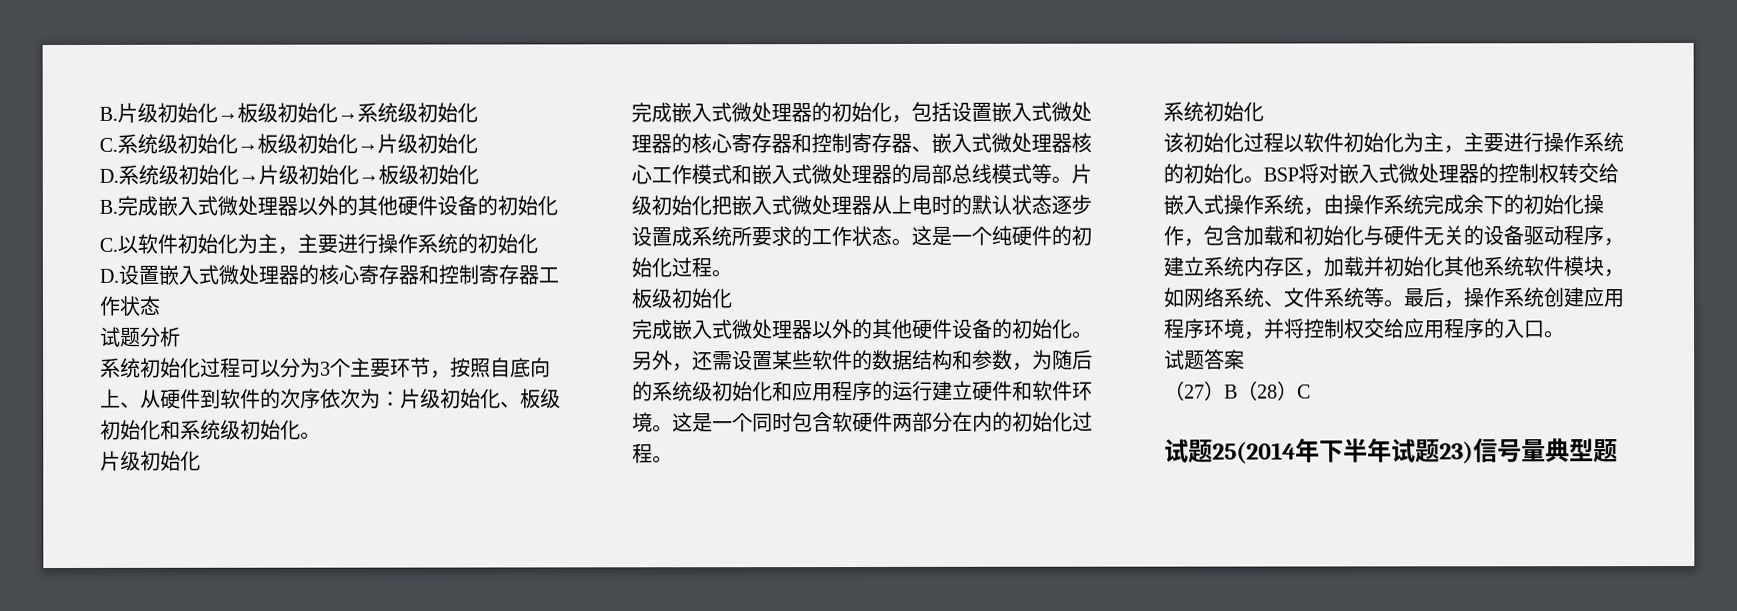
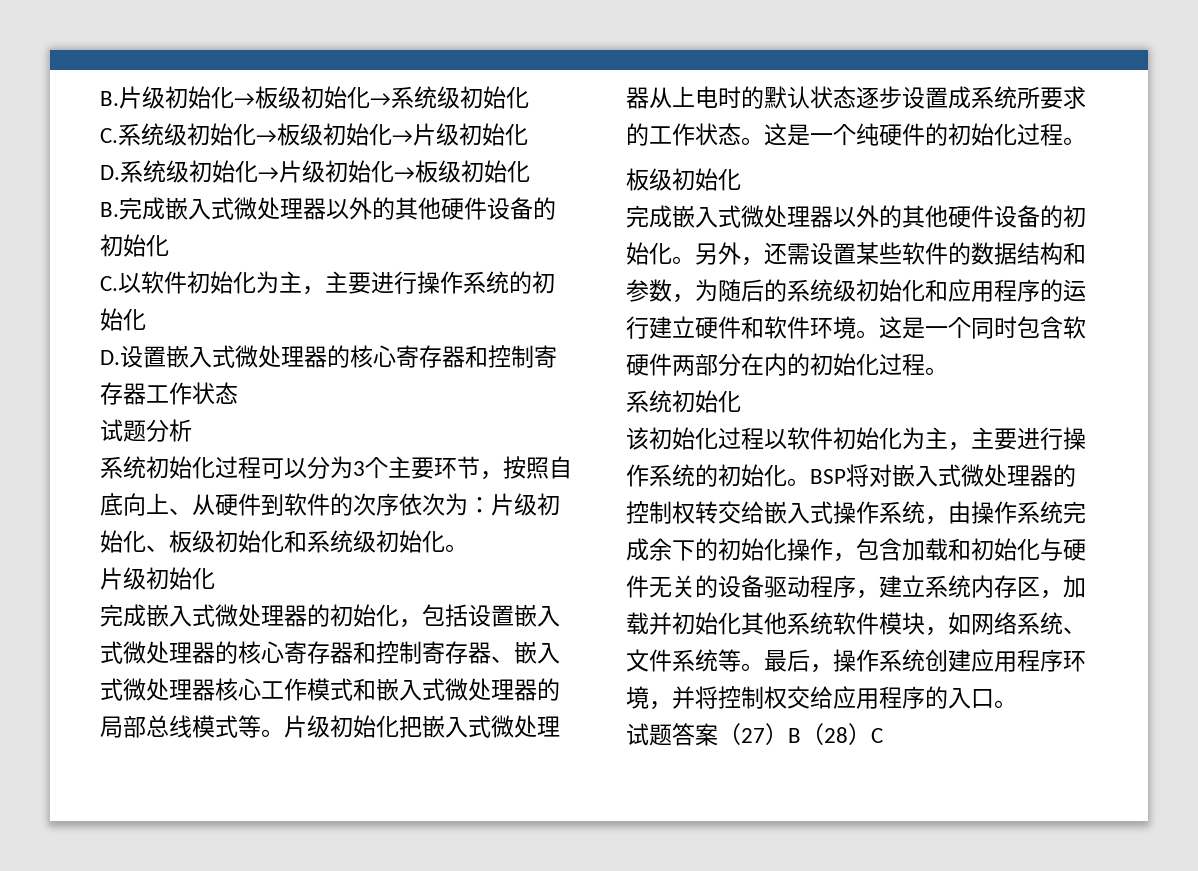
(1245, 359) // -> (718, 734) none
[1164,438,1618,464] // 试题25(2014年下半年试题23)信号量典型题 -> (883, 735) none

